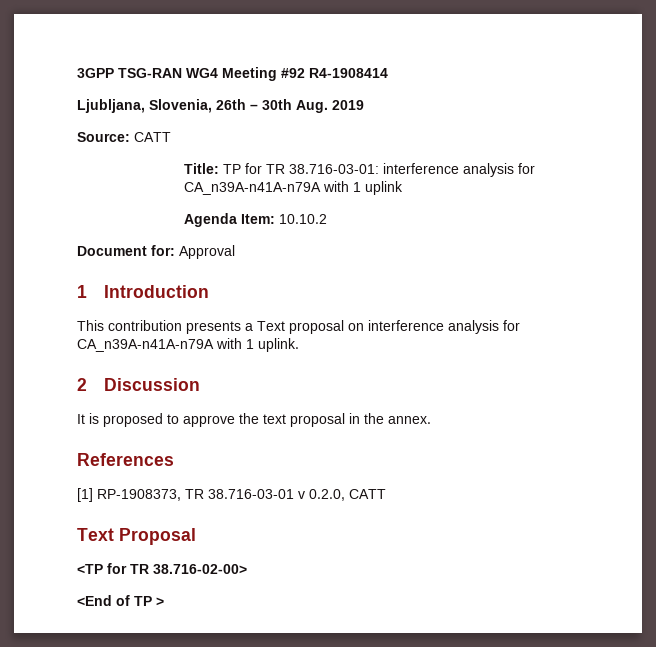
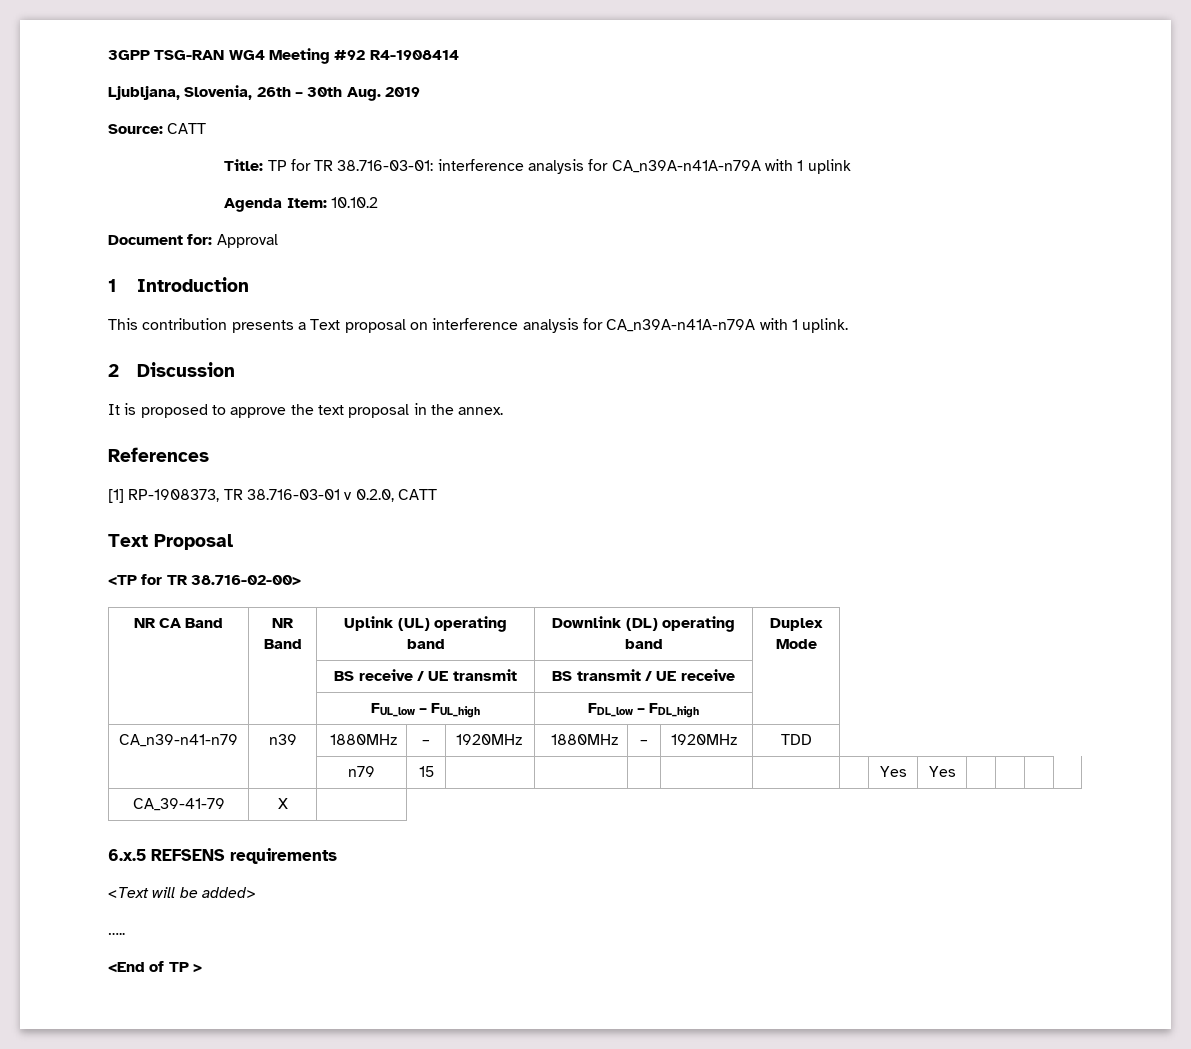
(247, 569) none -> [133,618,224,628] [272,618,294,628] [263,639,302,649] [344,616,507,632] [406,639,445,649] [552,616,735,632] [624,639,663,649] [769,618,823,631] [775,639,817,649] [334,669,517,681] [552,669,735,681] [370,703,481,718] [587,703,700,718] [119,734,238,747] [268,734,297,745] [329,734,397,745] [422,740,430,745] [455,734,522,745] [550,734,618,745] [640,740,648,745] [670,734,737,745] [780,734,812,745] [348,766,375,777] [418,766,434,777] [879,766,907,777] [928,766,956,777] [132,798,225,811] [277,798,288,809] [108,848,337,864] [108,887,256,898] [108,932,125,935] // NR CA Band | NR Band | Uplink (UL) operating band | Downlink (DL) operating band | Duplex Mode // | | BS receive / UE transmit | BS transmit / UE receive | // | | FUL_low – FUL_high | FDL_low – FDL_high | // CA_n39-n41-n79 | n39 | 1880MHz | – | 1920MHz | 1880MHz | – | 1920MHz | TDD // | | n79 | 15 | | | | | | | Yes | Yes | | | | // CA_39-41-79 | X | // 6.x.5 REFSENS requirements // <Text will be added> // …..

